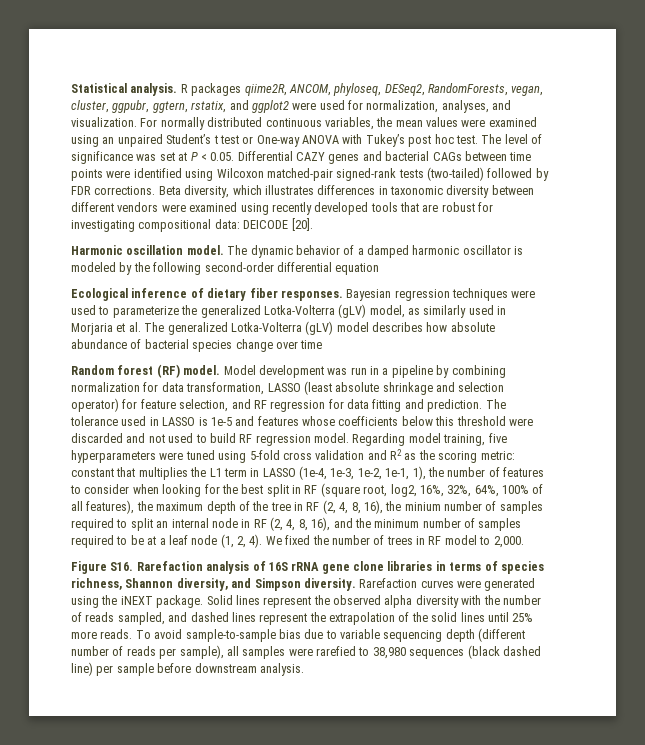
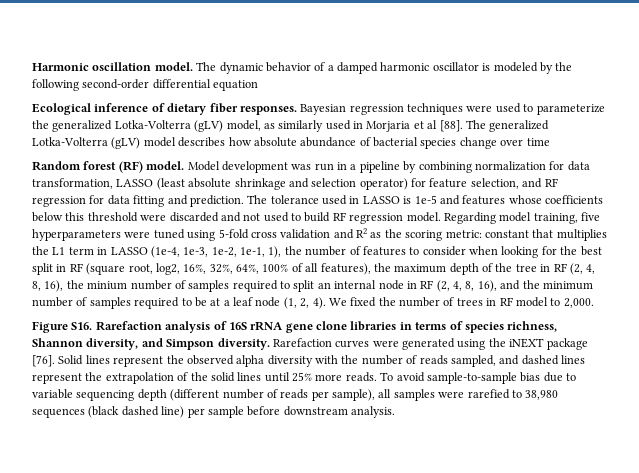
[71,83,544,96] [71,100,512,113] [71,117,537,130] [71,134,542,147] [71,151,532,164] [71,167,549,181] [71,185,534,198] [71,202,494,215] [71,218,313,232] Statistical analysis. R packages qiime2R, ANCOM, phyloseq, DESeq2, RandomForests, vegan, cluster, ggpubr, ggtern, rstatix, and ggplot2 were used for normalization, analyses, and visualization. For normally distributed continuous variables, the mean values were examined using an unpaired Student’s t test or One-way ANOVA with Tukey’s post hoc test. The level of significance was set at P < 0.05. Differential CAZY genes and bacterial CAGs between time points were identified using Wilcoxon matched-pair signed-rank tests (two-tailed) followed by FDR corrections. Beta diversity, which illustrates differences in taxonomic diversity between different vendors were examined using recently developed tools that are robust for investigating compositional data: DEICODE [20]. // -> (32, 67) none
[128,322,141,332] al. -> [427,120,463,132] al [88].
[156,595,204,608] package. -> [546,338,588,350] [32,355,55,367] package [76].

